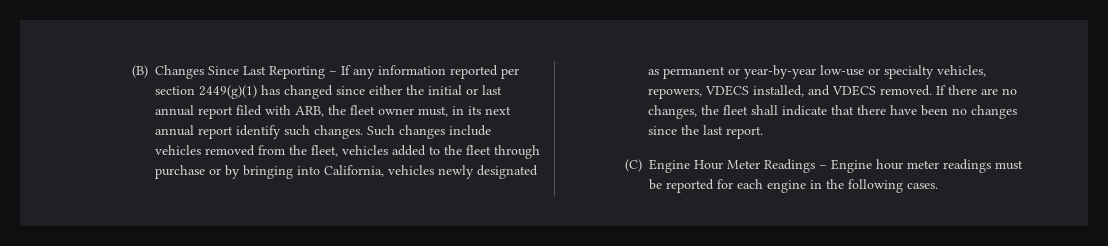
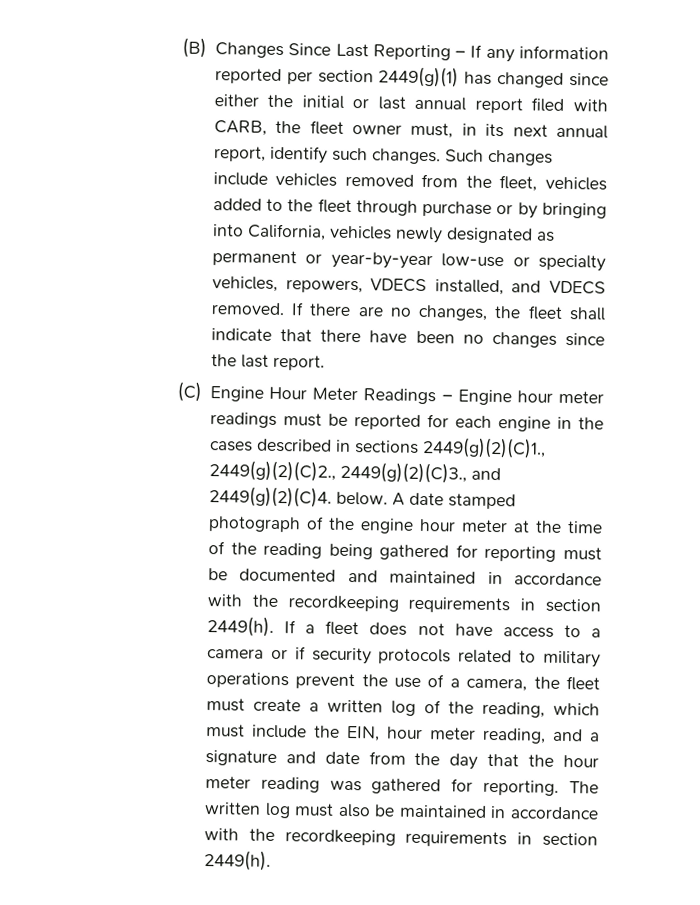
[294,106,324,117] ARB, -> [213,120,267,136] CARB,
[197,126,233,139] report -> [213,146,266,162] report,
[847,179,938,193] following cases. -> [209,437,546,459] [208,460,501,484] [208,486,516,510] [207,516,604,534] [207,541,602,562] [207,568,602,586] [206,594,601,614] [206,616,601,638] [206,646,601,668] [205,672,601,692] [205,698,601,718] [205,724,601,744] [204,750,600,770] [204,775,599,796] [203,801,599,820] [203,827,598,848] [203,849,271,871] cases described in sections 2449(g)(2)(C)1., 2449(g)(2)(C)2., 2449(g)(2)(C)3., and 2449(g)(2)(C)4. below. A date stamped photograph of the engine hour meter at the time of the reading being gathered for reporting must be documented and maintained in accordance with the recordkeeping requirements in section 2449(h). If a fleet does not have access to a camera or if security protocols related to military operations prevent the use of a camera, the fleet must create a written log of the reading, which must include the EIN, hour meter reading, and a signature and date from the day that the hour meter reading was gathered for reporting. The written log must also be maintained in accordance with the recordkeeping requirements in section 2449(h).

